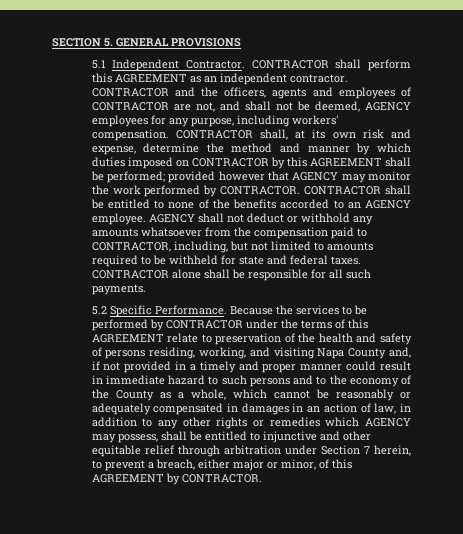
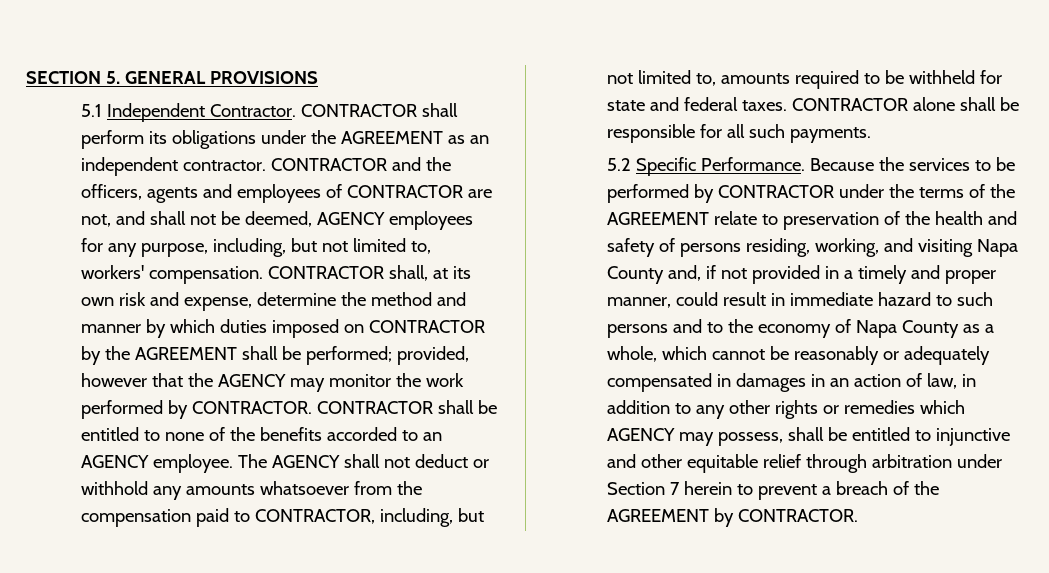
[91,73,112,83] this -> [148,130,336,149] its obligations under the
[236,115,290,127] including -> [212,238,431,257] including, but not limited to,
[286,157,307,167] this -> [104,346,130,360] the
[168,171,216,183] provided -> [396,346,469,365] provided,
(289, 176) none -> [187,373,213,387] the
(146, 219) none -> [237,454,267,468] The
[313,242,324,251] to -> [695,73,716,86] to,
[347,319,368,329] this -> [989,184,1015,198] the
[300,364,343,371] manner -> [606,297,671,308] manner,
[91,389,109,399] the -> [855,320,897,338] Napa
[374,445,411,456] herein, -> [683,481,732,495] herein
[155,459,352,471] breach, either major or minor, of this -> [835,481,939,495] breach of the

